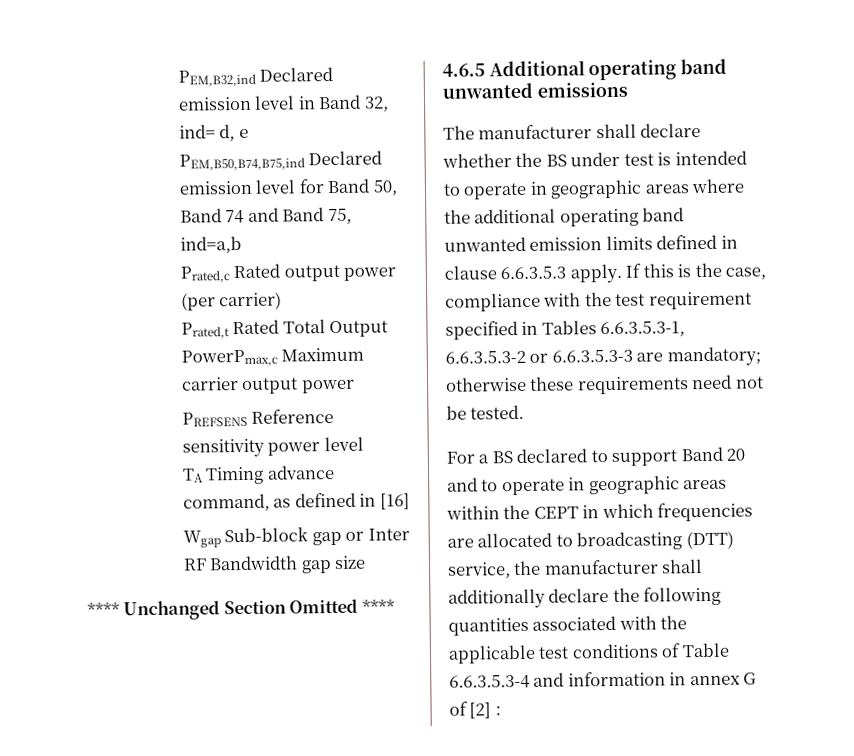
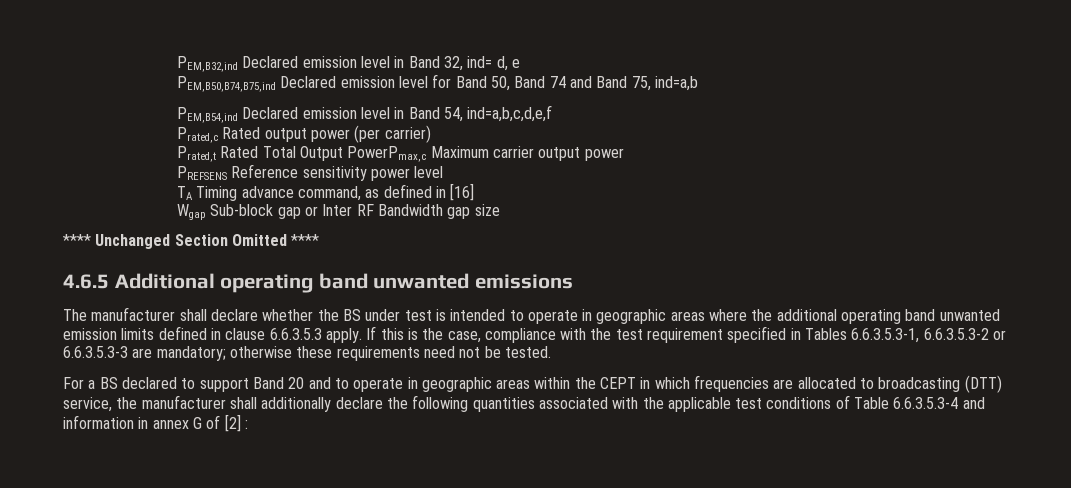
(242, 244) none -> [176,105,553,123] // PEM,B54,ind Declared emission level in Band 54, ind=a,b,c,d,e,f

